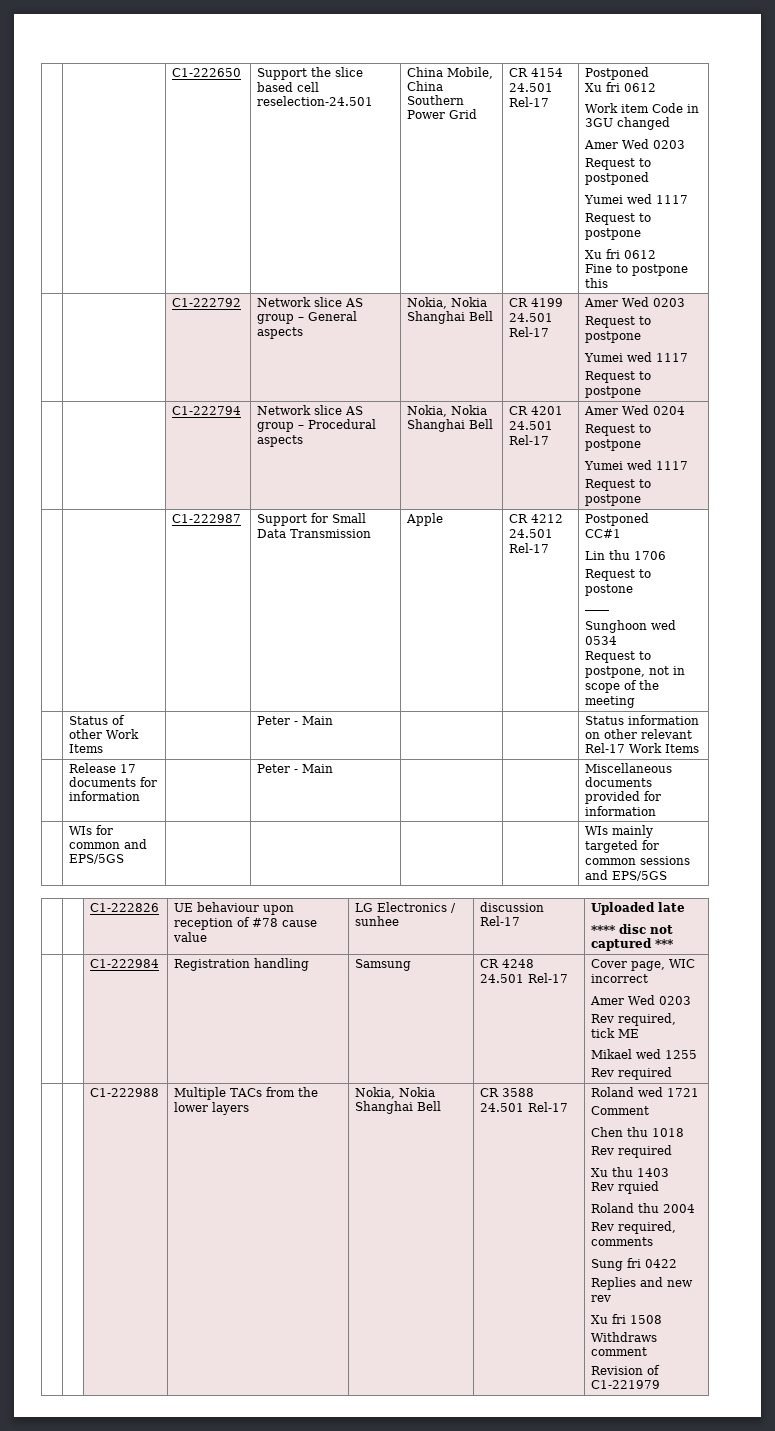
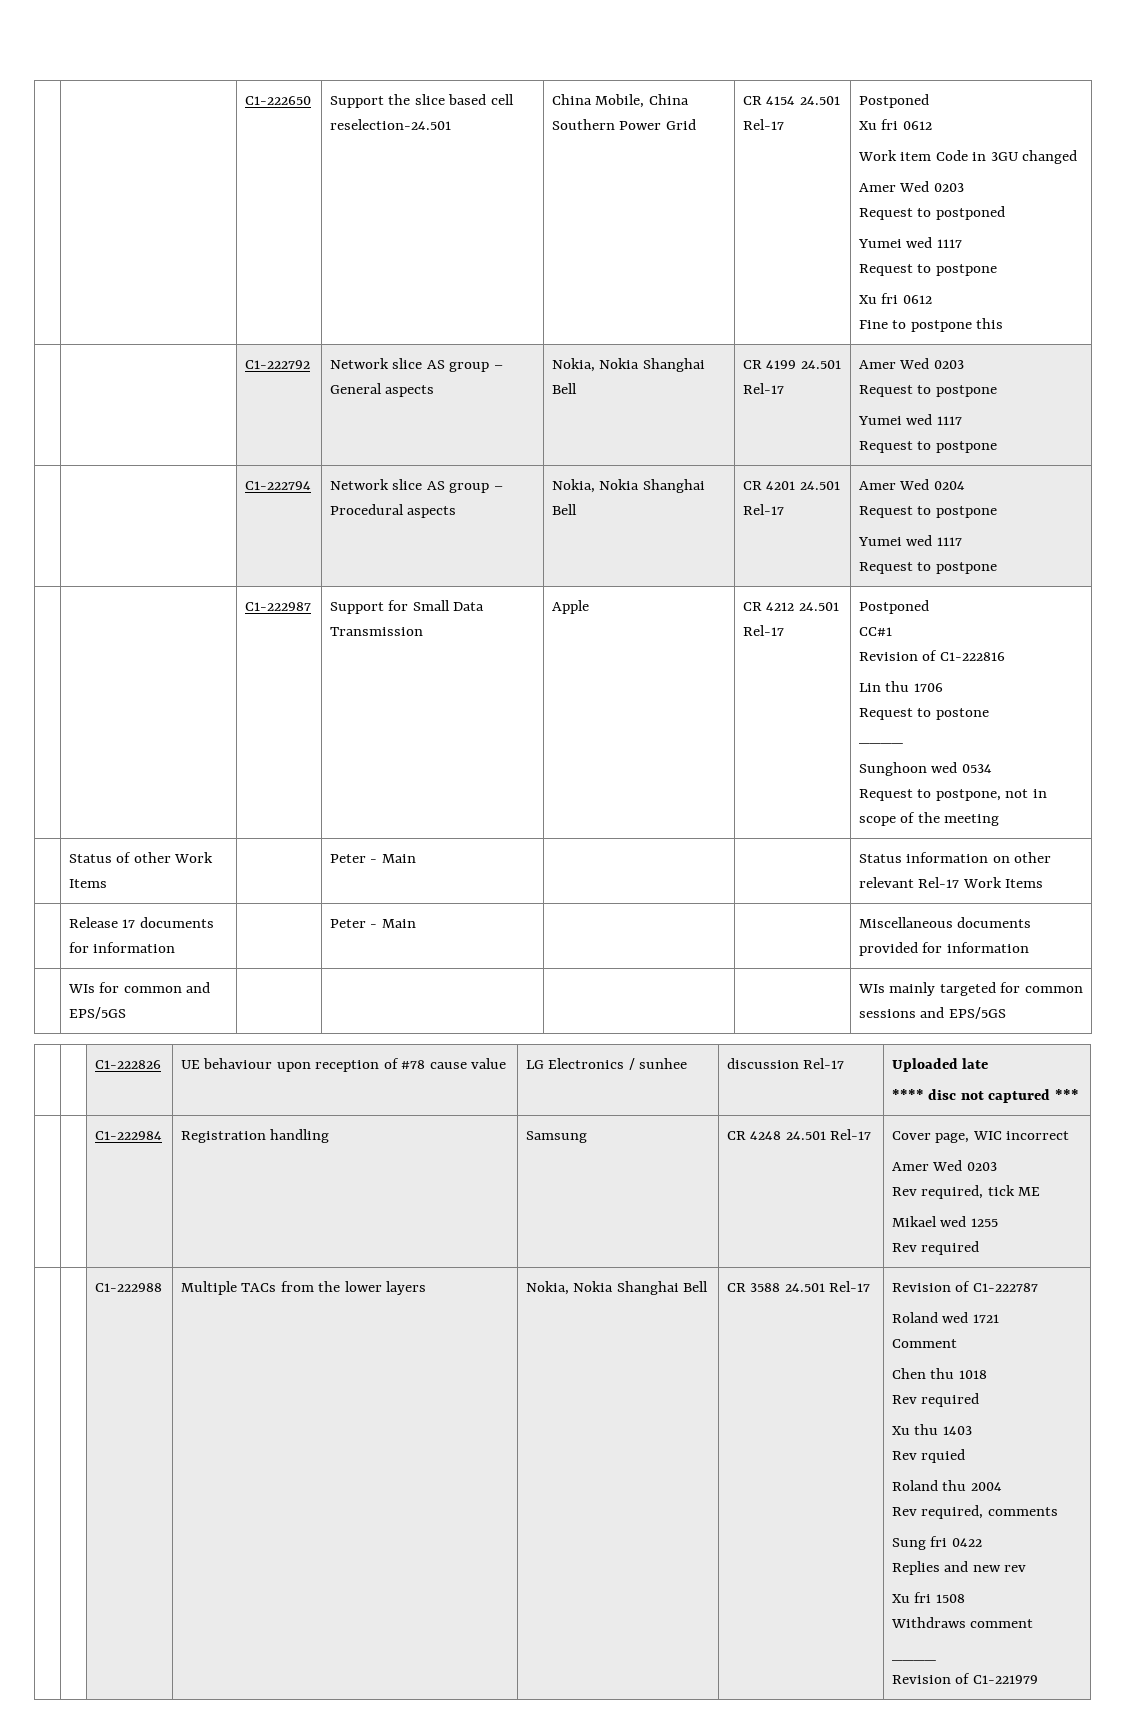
(622, 533) none -> [858,650,1005,661] // Revision of C1-222816
(569, 1107) none -> [891,1281,1038,1292] Revision of C1-222787 //
(648, 1351) none -> [891,1659,936,1661] // ____

